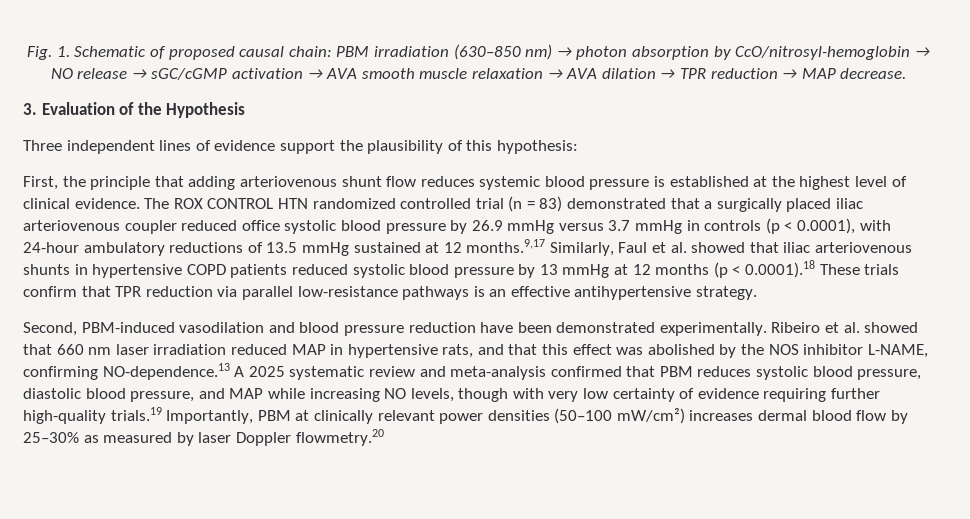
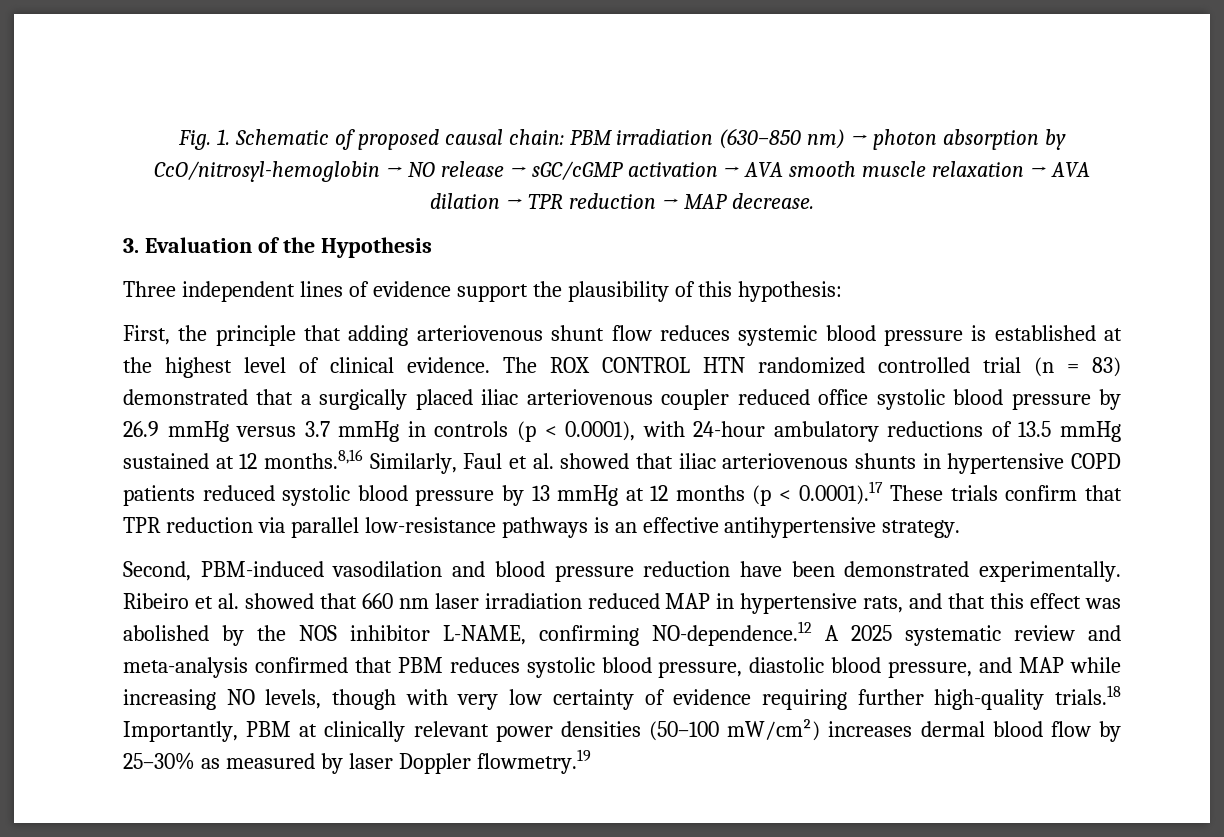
[466,239,546,253] months.9,17 -> [264,449,363,469] months.8,16
[745,260,816,278] 0.0001).18 -> [798,481,883,505] 0.0001).17
[102,363,230,380] NO-dependence.13 -> [652,621,812,646] NO-dependence.12
[110,407,162,421] trials.19 -> [1055,685,1121,705] trials.18
[295,429,384,446] flowmetry.20 -> [476,749,591,774] flowmetry.19

